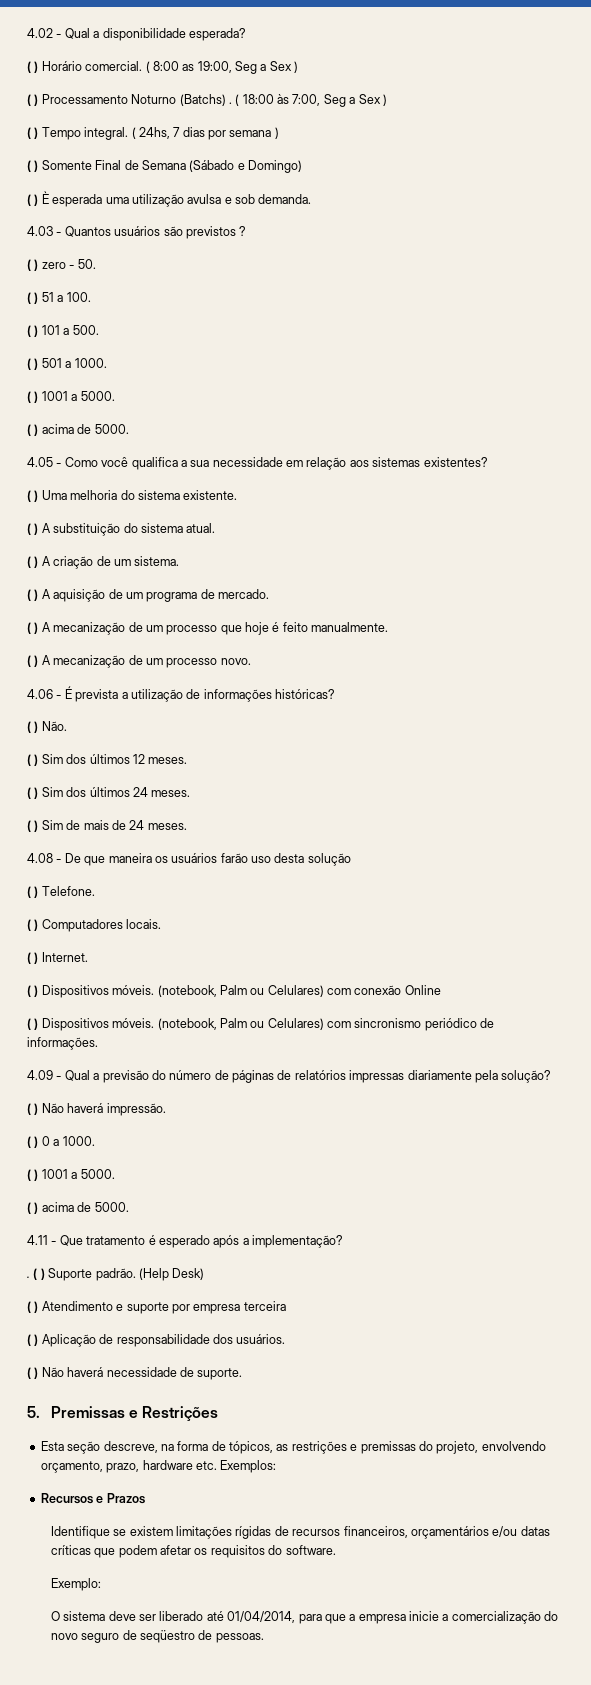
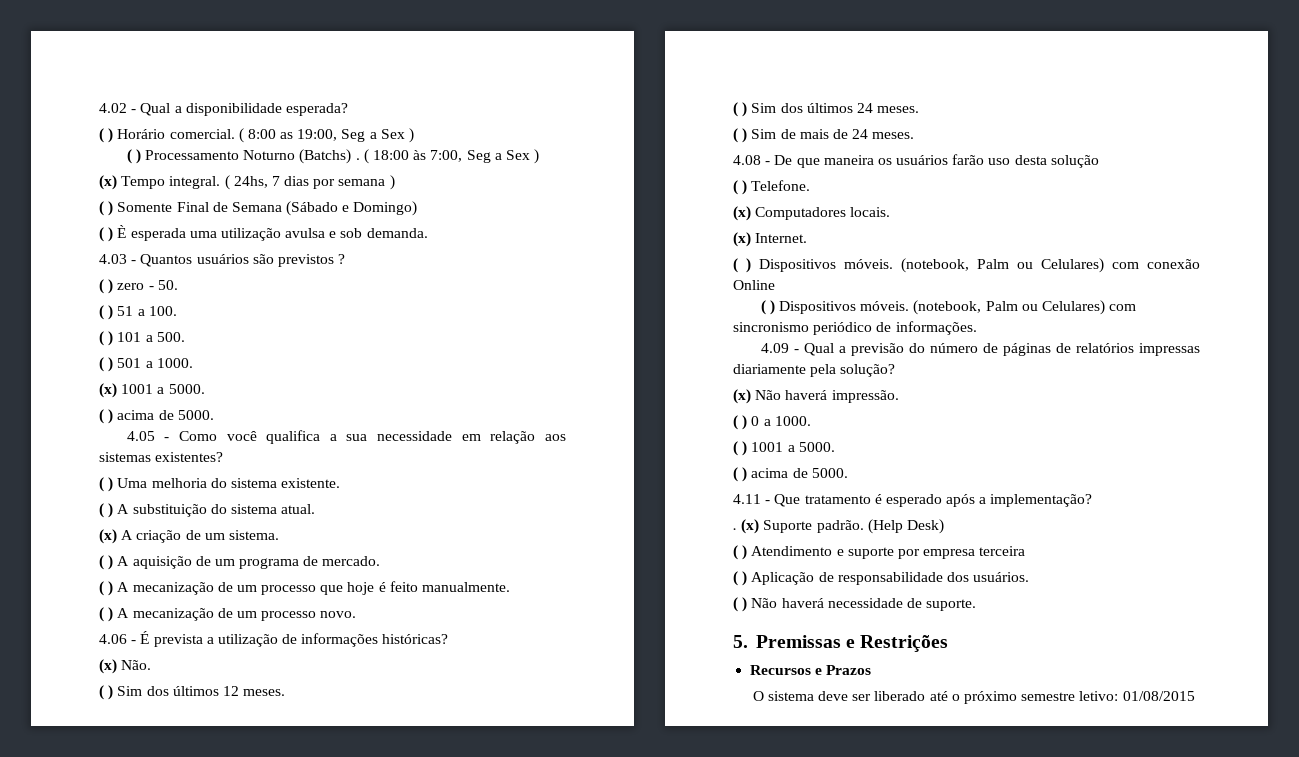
[27,127,39,139] ( ) -> [99,175,117,190] (x)
[27,391,39,403] ( ) -> [99,383,117,398] (x)
[27,556,39,568] ( ) -> [99,529,117,544] (x)
[27,721,39,733] ( ) -> [99,659,117,674] (x)
[27,919,39,931] ( ) -> [733,206,751,221] (x)
[27,952,39,964] ( ) -> [733,232,751,247] (x)
[27,1103,39,1115] ( ) -> [733,389,751,404] (x)
[33,1268,45,1280] ( ) -> [741,519,760,534] (x)
[40,1441,546,1454] [40,1460,277,1473] [40,1493,145,1504] [50,1526,550,1539] [50,1545,336,1558] [50,1578,101,1591] Esta seção descreve, na forma de tópicos, as restrições e premissas do projeto, envolvendo orçamento, prazo, hardware etc. Exemplos: // Recursos e Prazos // Identifique se existem limitações rígidas de recursos financeiros, orçamentários e/ou datas críticas que podem afetar os requisitos do software. // Exemplo: -> [750,665,872,675] Recursos e Prazos
[227,1611,559,1624] [50,1630,264,1643] 01/04/2014, para que a empresa inicie a comercialização do novo seguro de seqüestro de pessoas. -> [951,691,1195,704] o próximo semestre letivo: 01/08/2015

